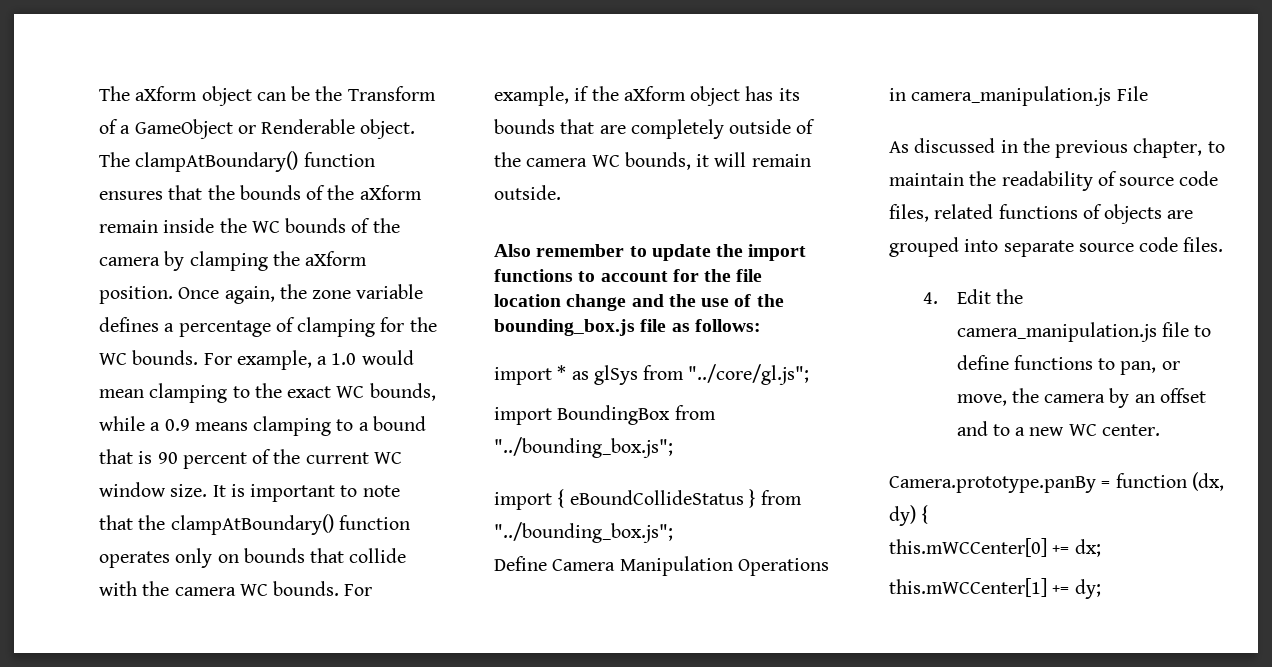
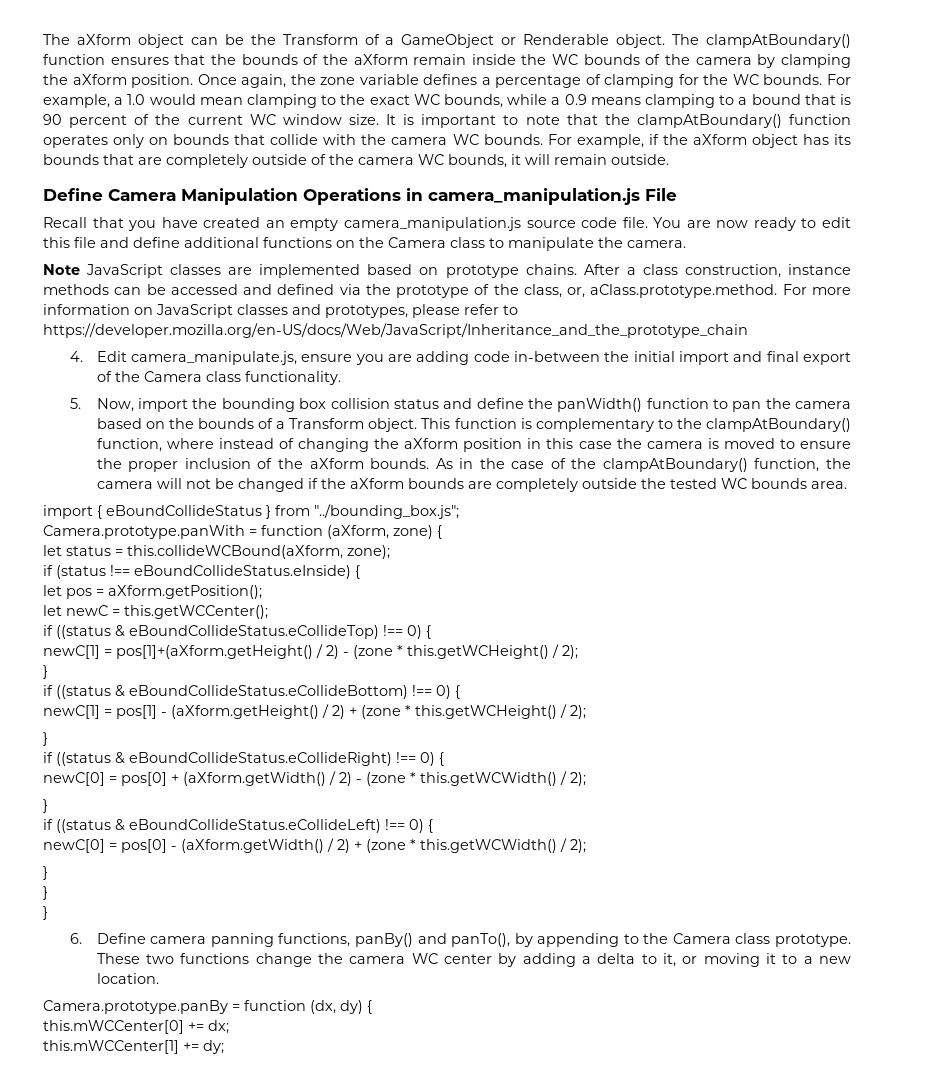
[494,244,807,261] [494,269,763,282] [494,294,784,311] [494,319,761,336] [494,364,810,385] [494,405,716,425] [494,437,673,458] Also remember to update the import functions to account for the file location change and the use of the bounding_box.js file as follows: // import * as glSys from "../core/gl.js"; // import BoundingBox from "../bounding_box.js"; -> [43,188,677,205] [43,217,851,231] [43,237,686,251] [43,264,852,278] [43,284,851,298] [43,304,518,318] [43,323,748,338] [69,351,852,365] [96,371,341,385] [69,398,851,412] [96,418,851,432] [96,438,852,452] [96,458,852,472] [96,478,847,492] Define Camera Manipulation Operations in camera_manipulation.js File // Recall that you have created an empty camera_manipulation.js source code file. You are now ready to edit this file and define additional functions on the Camera class to manipulate the camera. // Note JavaScript classes are implemented based on prototype chains. After a class construction, instance methods can be accessed and defined via the prototype of the class, or, aClass.prototype.method. For more information on JavaScript classes and prototypes, please refer to https://developer.mozilla.org/en-US/docs/Web/JavaScript/Inheritance_and_the_prototype_chain // 4. Edit camera_manipulate.js, ensure you are adding code in-between the initial import and final export of the Camera class functionality. // 5. Now, import the bounding box collision status and define the panWidth() function to pan the camera based on the bounds of a Transform object. This function is complementary to the clampAtBoundary() function, where instead of changing the aXform position in this case the camera is moved to ensure the proper inclusion of the aXform bounds. As in the case of the clampAtBoundary() function, the camera will not be changed if the aXform bounds are completely outside the tested WC bounds area.
[494,556,829,576] [889,86,1148,106] [889,138,1225,158] [889,171,1219,191] [889,204,1194,224] [889,237,1224,257] [922,289,1023,304] [956,322,1212,342] [956,355,1180,375] [956,388,1206,408] [956,421,988,436] Define Camera Manipulation Operations in camera_manipulation.js File // As discussed in the previous chapter, to maintain the readability of source code files, related functions of objects are grouped into separate source code files. // 4. Edit the camera_manipulation.js file to define functions to pan, or move, the camera by an offset and -> [43,525,442,539] [43,545,390,559] [43,565,360,579] [43,585,262,599] [43,605,268,619] [43,625,431,639] [43,644,578,659] [43,665,48,679] [43,685,460,699] [43,704,586,719] [43,732,48,746] [43,752,444,766] [43,771,586,786] [43,799,48,813] [43,819,433,833] [43,838,586,853] [43,866,48,880] [43,886,48,900] [43,906,48,920] [69,933,851,947] [96,953,777,967] Camera.prototype.panWith = function (aXform, zone) { // let status = this.collideWCBound(aXform, zone); // if (status !== eBoundCollideStatus.eInside) { // let pos = aXform.getPosition(); // let newC = this.getWCCenter(); // if ((status & eBoundCollideStatus.eCollideTop) !== 0) { // newC[1] = pos[1]+(aXform.getHeight() / 2) - (zone * this.getWCHeight() / 2); // } // if ((status & eBoundCollideStatus.eCollideBottom) !== 0) { // newC[1] = pos[1] - (aXform.getHeight() / 2) + (zone * this.getWCHeight() / 2); // } // if ((status & eBoundCollideStatus.eCollideRight) !== 0) { // newC[0] = pos[0] + (aXform.getWidth() / 2) - (zone * this.getWCWidth() / 2); // } // if ((status & eBoundCollideStatus.eCollideLeft) !== 0) { // newC[0] = pos[0] - (aXform.getWidth() / 2) + (zone * this.getWCWidth() / 2); // } // } // } // 6. Define camera panning functions, panBy() and panTo(), by appending to the Camera class prototype. These two functions change the camera WC center by adding a delta to it, or moving it
[1068,424,1160,436] WC center. -> [96,973,159,984] location.

